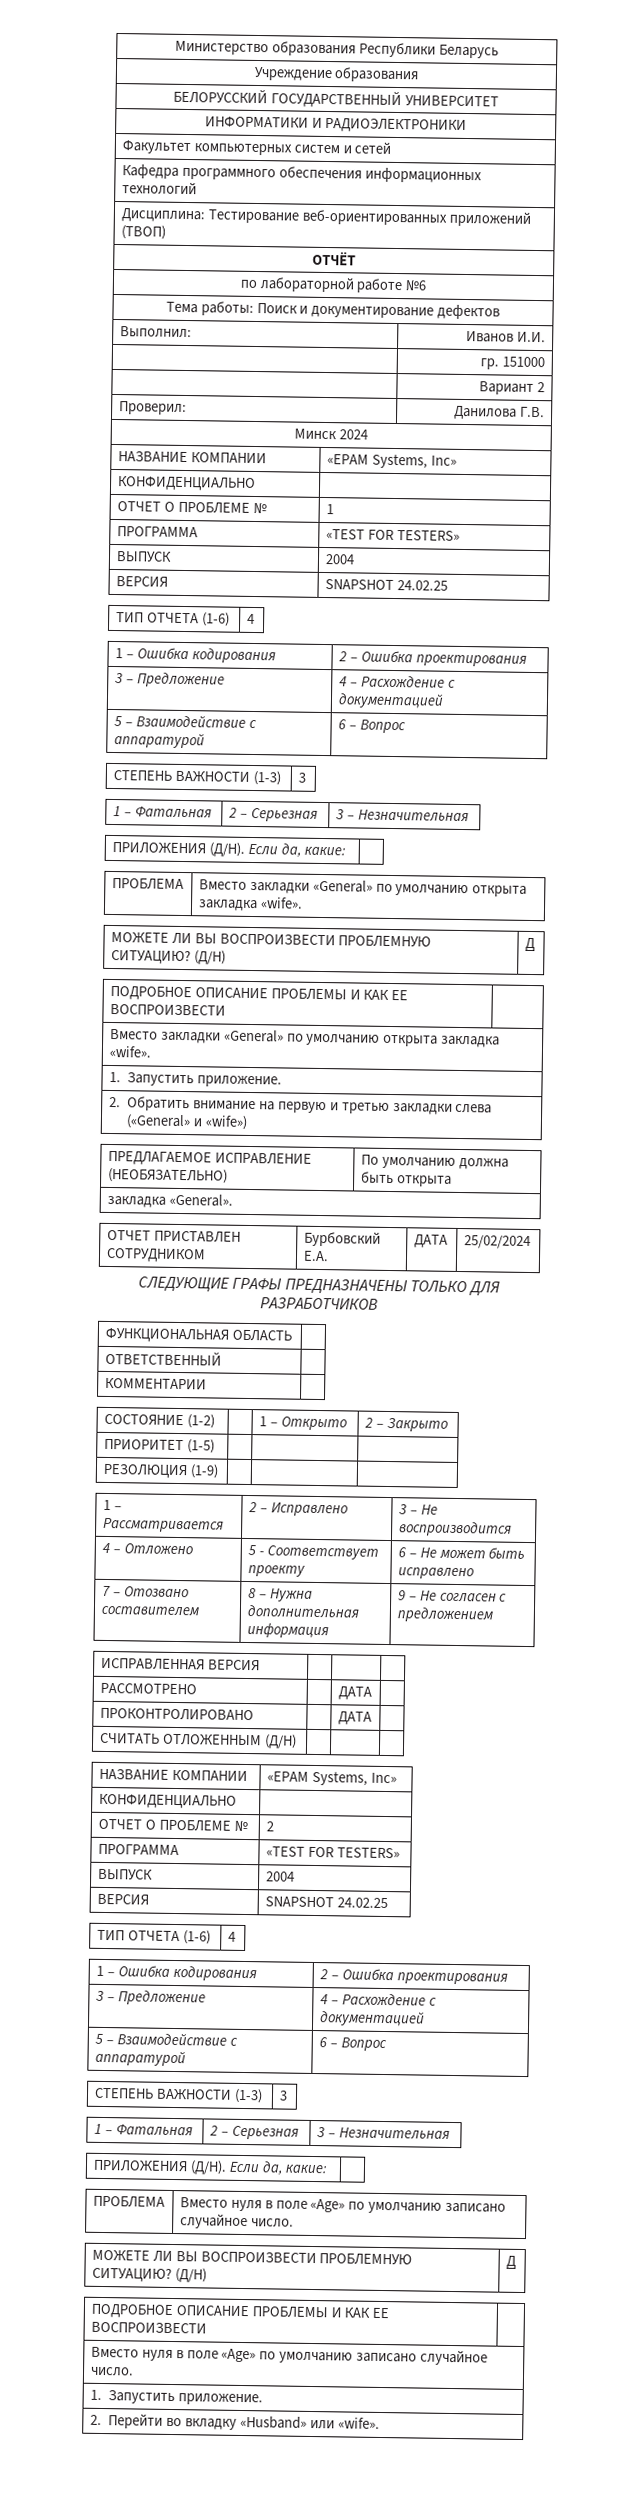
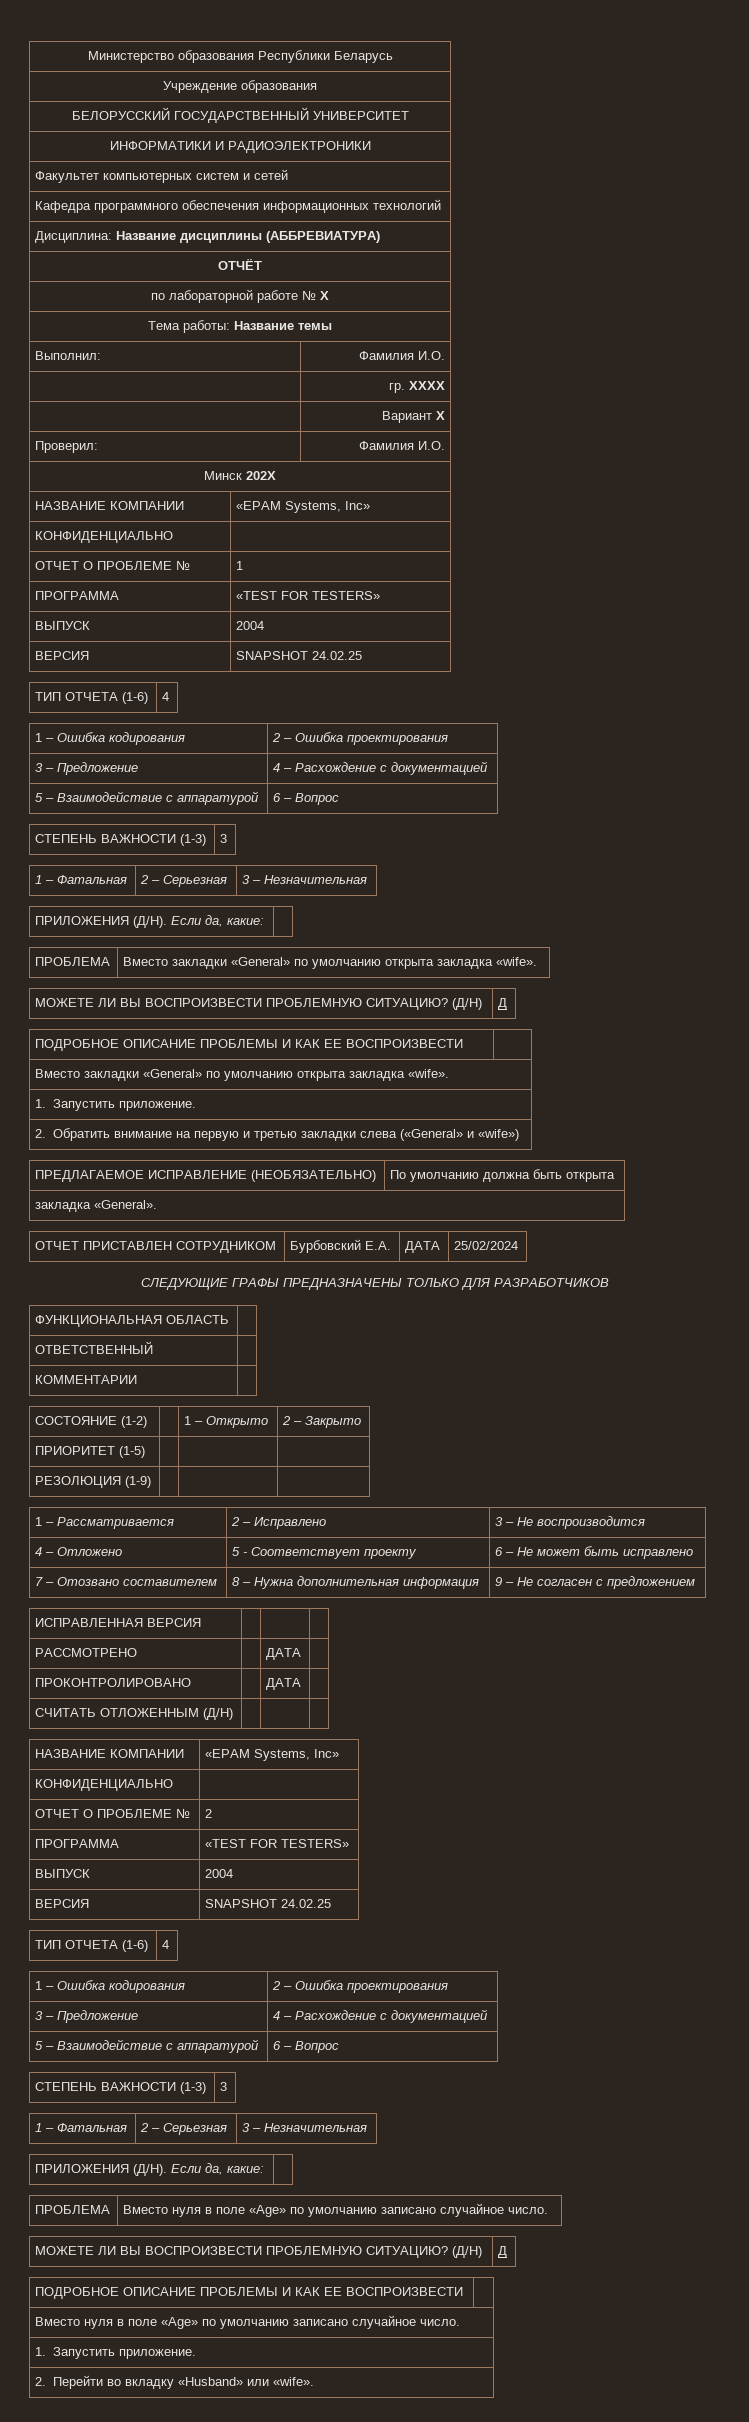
[207,209,531,227] [120,225,166,240] Тестирование веб-ориентированных приложений (ТВОП) -> [116,231,381,243] Название дисциплины (АББРЕВИАТУРА)
[405,280,427,292] №6 -> [302,290,329,300] № X
[256,303,501,320] Поиск и документирование дефектов -> [234,321,332,330] Название темы
[466,331,547,343] Иванов И.И. -> [358,351,445,360] Фамилия И.О.
[502,356,546,368] 151000 -> [408,381,445,390] XXXX
[537,382,546,393] 2 -> [435,411,445,420] X
[454,405,546,420] Данилова Г.В. -> [358,441,445,450] Фамилия И.О.
[338,429,368,440] 2024 -> [246,471,276,480] 202X

